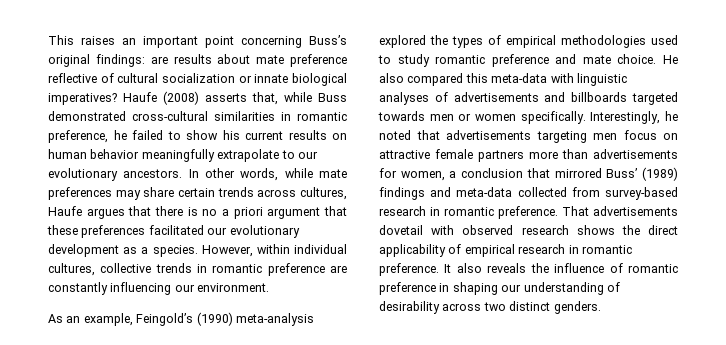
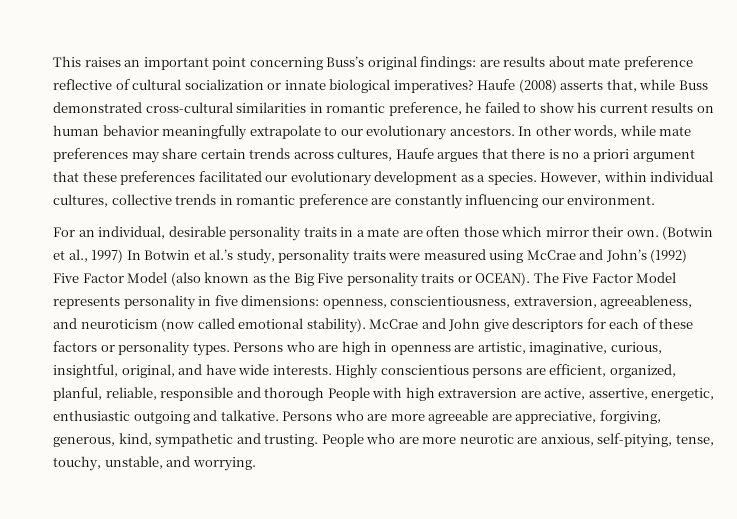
[48,312,314,326] [379,35,678,48] [378,54,678,67] [379,73,627,86] [379,92,678,105] [378,111,678,124] [379,130,678,143] [379,149,678,162] [379,167,678,181] [379,187,678,200] [379,206,678,219] [379,225,678,235] [379,244,632,257] [379,263,678,276] [379,282,620,295] [379,301,601,314] As an example, Feingold’s (1990) meta-analysis explored the types of empirical methodologies used to study romantic preference and mate choice. He also compared this meta-data with linguistic analyses of advertisements and billboards targeted towards men or women specifically. Interestingly, he noted that advertisements targeting men focus on attractive female partners more than advertisements for women, a conclusion that mirrored Buss’ (1989) findings and meta-data collected from survey-based research in romantic preference. That advertisements dovetail with observed research shows the direct applicability of empirical research in romantic preference. It also reveals the influence of romantic preference in shaping our understanding of desirability across two distinct genders. -> [53,226,714,241] [53,249,688,264] [53,272,677,287] [53,295,693,310] [53,318,694,333] [53,341,662,356] [53,364,676,379] [53,387,715,401] [53,410,661,424] [53,433,714,448] [53,456,256,471] For an individual, desirable personality traits in a mate are often those which mirror their own. (Botwin et al., 1997) In Botwin et al.’s study, personality traits were measured using McCrae and John’s (1992) Five Factor Model (also known as the Big Five personality traits or OCEAN). The Five Factor Model represents personality in five dimensions: openness, conscientiousness, extraversion, agreeableness, and neuroticism (now called emotional stability). McCrae and John give descriptors for each of these factors or personality types. Persons who are high in openness are artistic, imaginative, curious, insightful, original, and have wide interests. Highly conscientious persons are efficient, organized, planful, reliable, responsible and thorough People with high extraversion are active, assertive, energetic, enthusiastic outgoing and talkative. Persons who are more agreeable are appreciative, forgiving, generous, kind, sympathetic and trusting. People who are more neurotic are anxious, self-pitying, tense, touchy, unstable, and worrying.

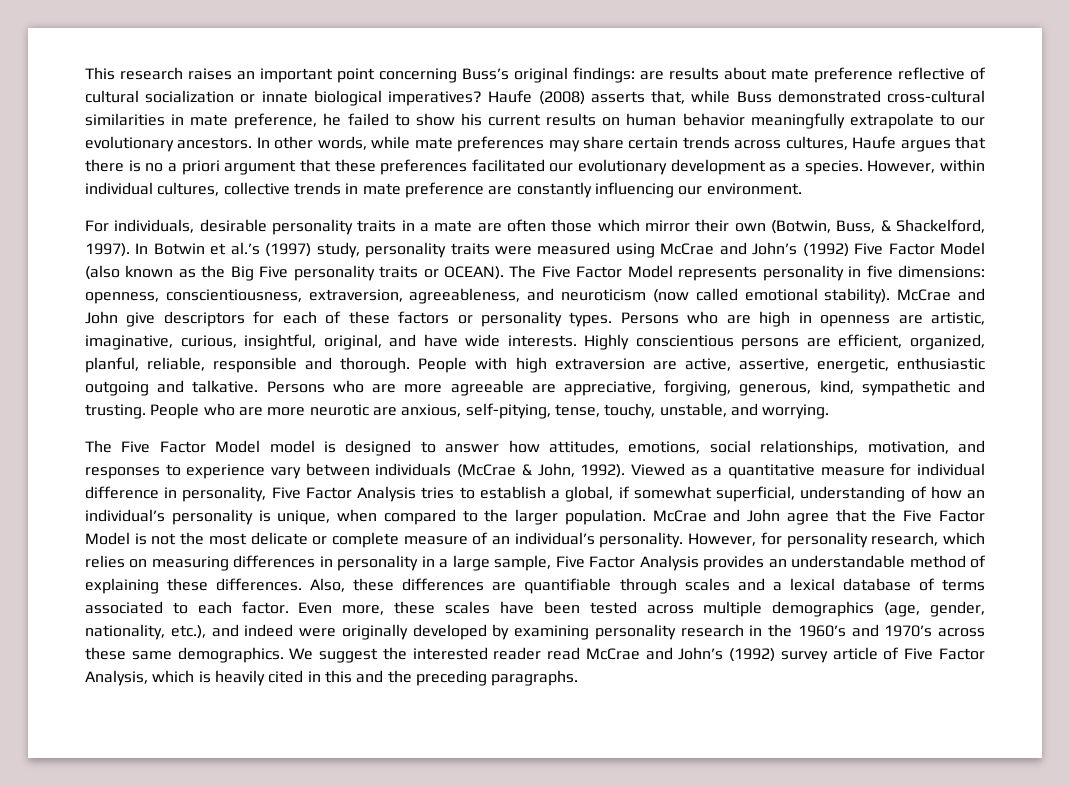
(81, 61) none -> [120,67,183,80] research
[326,103,386,113] romantic -> [190,114,229,126] mate
[236,195,296,205] romantic -> [362,183,401,195] mate
[78,226,166,239] an individual, -> [114,219,195,233] individuals,
[626,226,714,240] [53,249,124,263] own. (Botwin et al., 1997) -> [734,219,986,234] [85,243,130,257] own (Botwin, Buss, & Shackelford, 1997).
(234, 254) none -> [265,243,312,257] (1997)
[264,387,325,401] thorough -> [340,357,411,373] thorough.
(256, 464) none -> [85,440,985,456] [85,463,985,479] [85,486,986,502] [85,509,985,525] [85,532,986,548] [85,555,987,571] [85,578,986,594] [85,601,986,617] [85,624,985,640] [85,647,985,663] [85,670,579,686] // The Five Factor Model model is designed to answer how attitudes, emotions, social relationships, motivation, and responses to experience vary between individuals (McCrae & John, 1992). Viewed as a quantitative measure for individual difference in personality, Five Factor Analysis tries to establish a global, if somewhat superficial, understanding of how an individual’s personality is unique, when compared to the larger population. McCrae and John agree that the Five Factor Model is not the most delicate or complete measure of an individual’s personality. However, for personality research, which relies on measuring differences in personality in a large sample, Five Factor Analysis provides an understandable method of explaining these differences. Also, these differences are quantifiable through scales and a lexical database of terms associated to each factor. Even more, these scales have been tested across multiple demographics (age, gender, nationality, etc.), and indeed were originally developed by examining personality research in the 1960’s and 1970’s across these same demographics. We suggest the interested reader read McCrae and John’s (1992) survey article of Five Factor Analysis, which is heavily cited in this and the preceding paragraphs.

